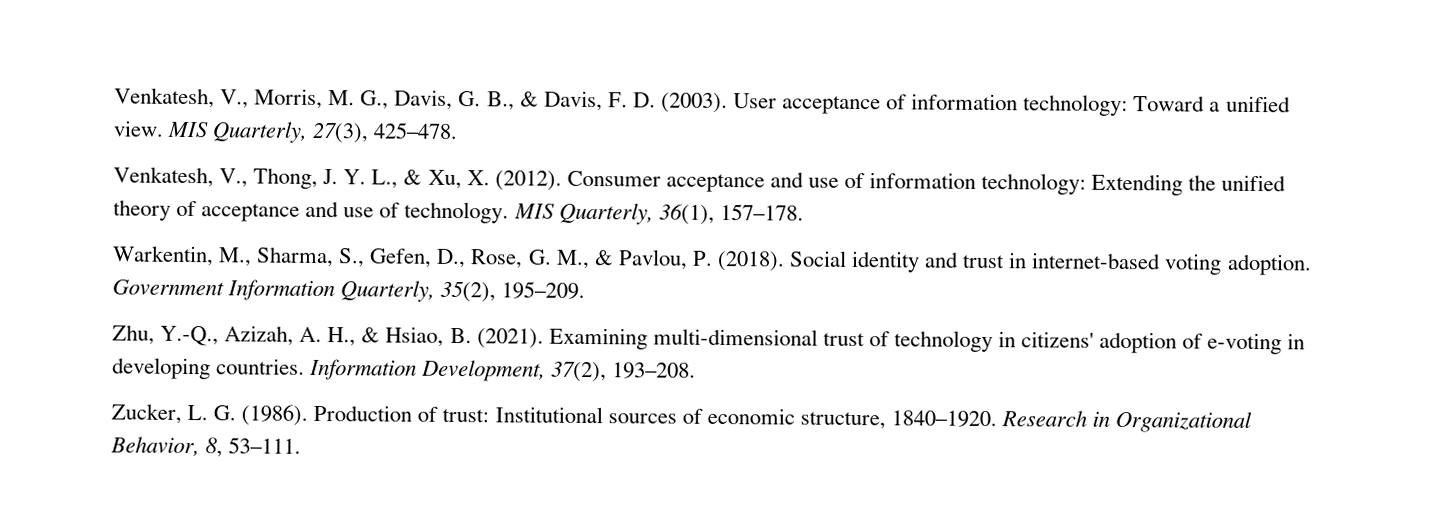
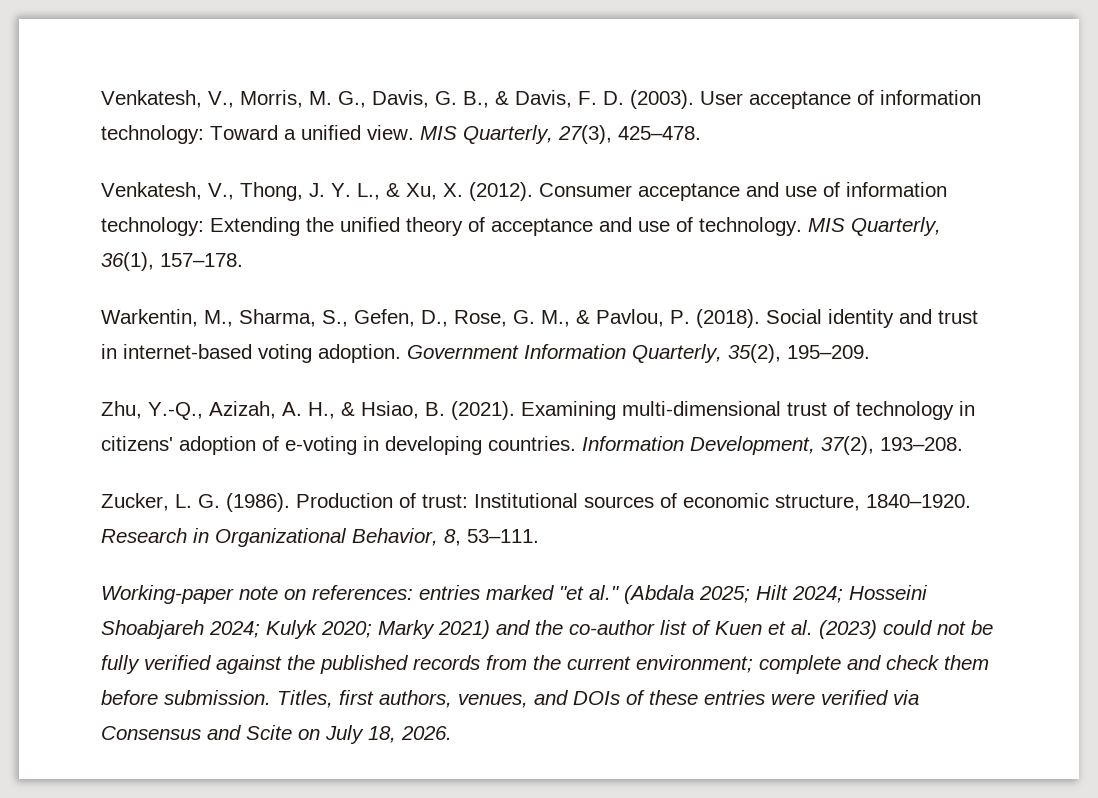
(302, 445) none -> [101,585,928,604] [101,620,993,639] [101,655,989,674] [101,690,919,708] [101,725,452,744] // Working-paper note on references: entries marked "et al." (Abdala 2025; Hilt 2024; Hosseini Shoabjareh 2024; Kulyk 2020; Marky 2021) and the co-author list of Kuen et al. (2023) could not be fully verified against the published records from the current environment; complete and check them before submission. Titles, first authors, venues, and DOIs of these entries were verified via Consensus and Scite on July 18, 2026.

